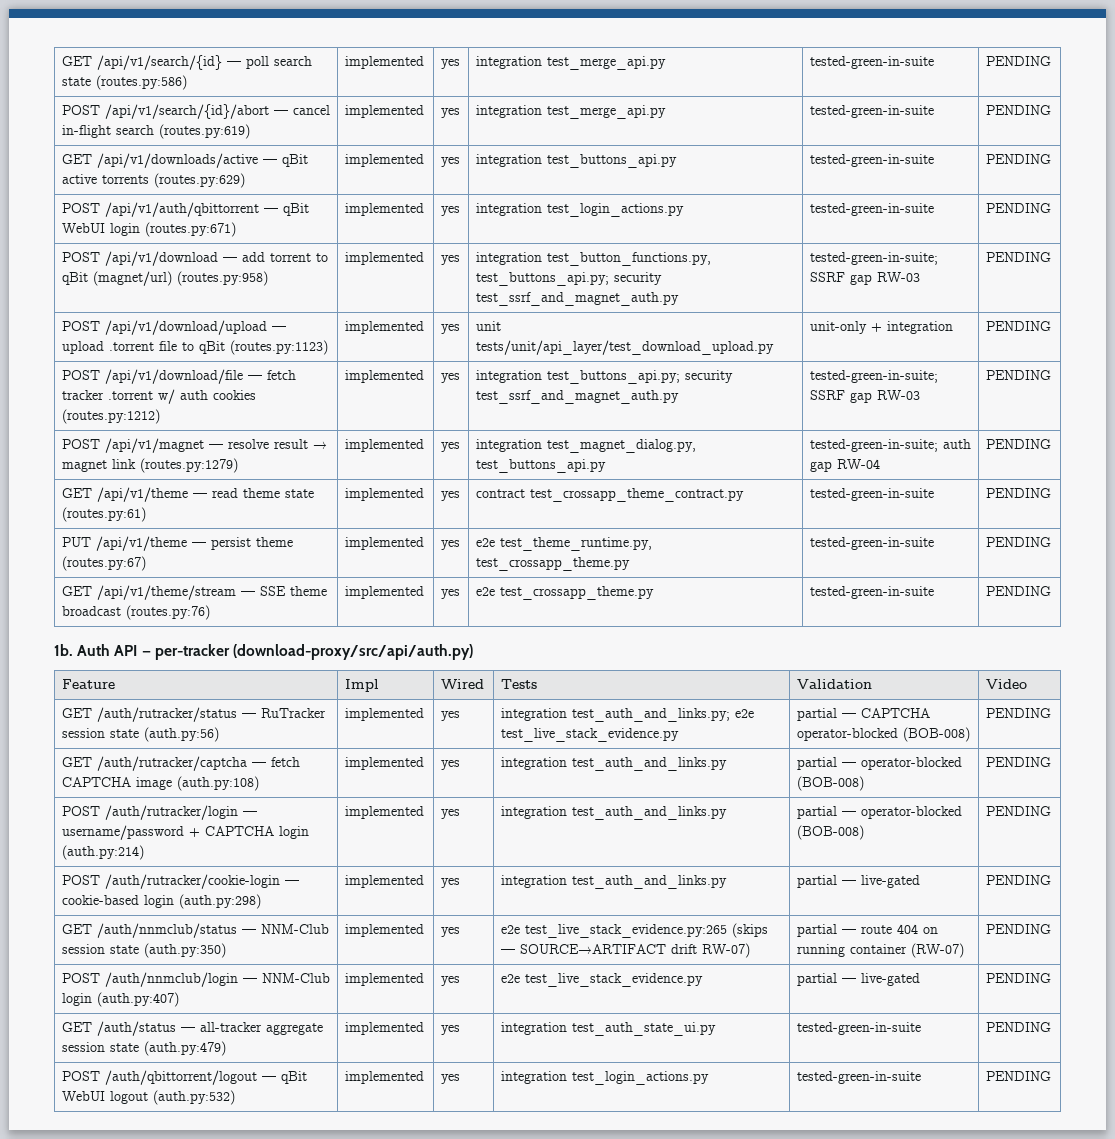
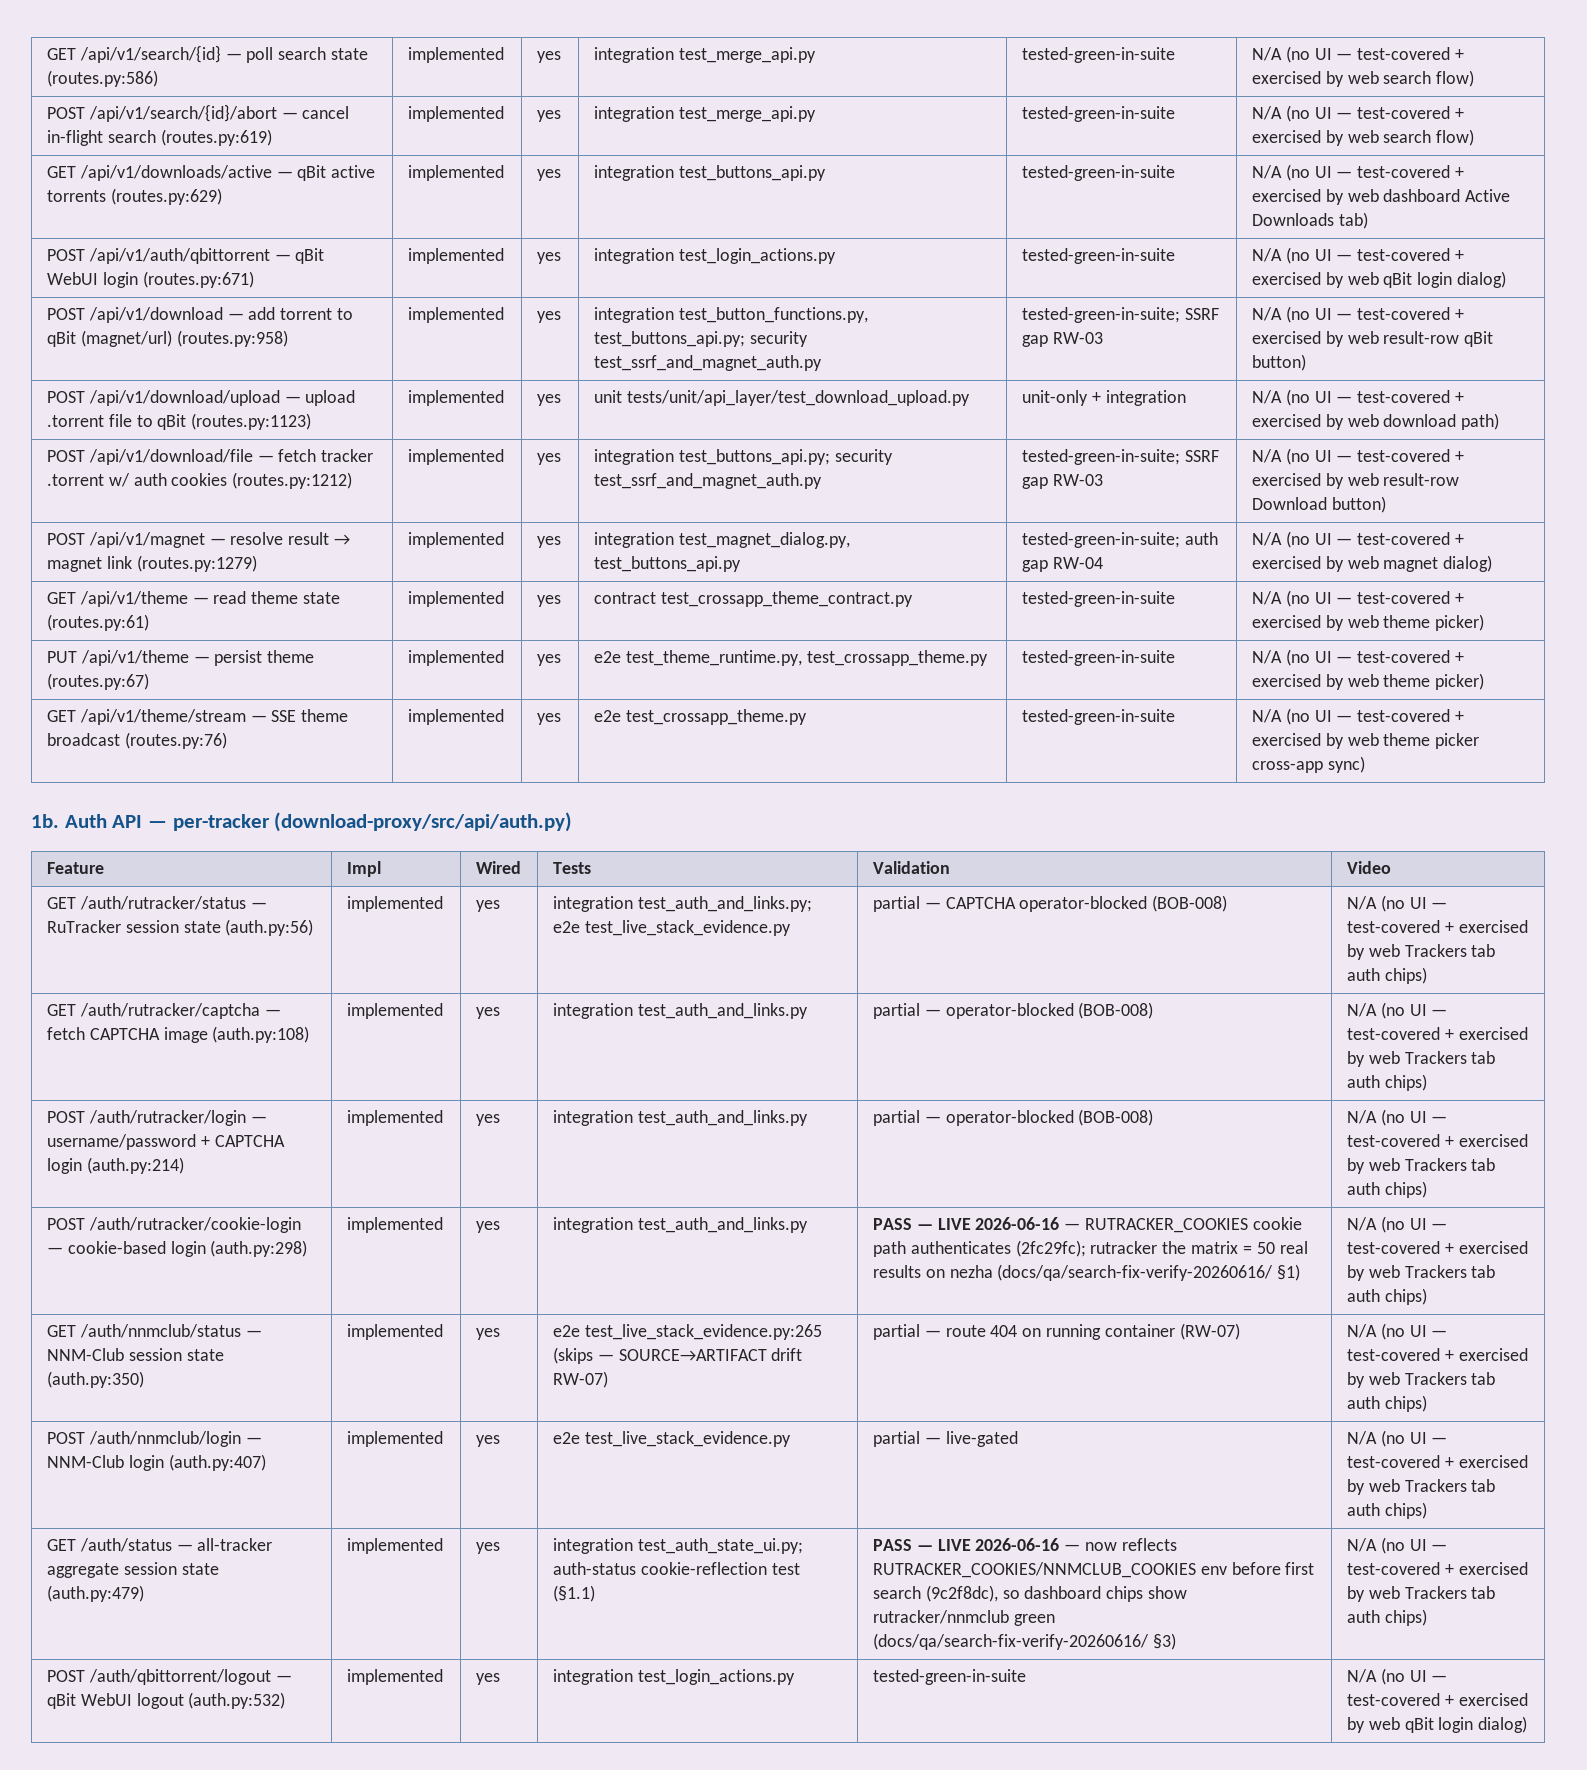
[985,56,1051,66] PENDING -> [1251,46,1465,63] [1251,70,1475,87] N/A (no UI — test-covered + exercised by web search flow)
[985,105,1051,115] PENDING -> [1251,105,1465,122] [1251,129,1475,146] N/A (no UI — test-covered + exercised by web search flow)
[985,154,1051,164] PENDING -> [1251,164,1465,181] [1251,189,1511,205] [1251,212,1368,229] N/A (no UI — test-covered + exercised by web dashboard Active Downloads tab)
[985,203,1051,213] PENDING -> [1251,247,1465,264] [1251,271,1507,288] N/A (no UI — test-covered + exercised by web qBit login dialog)
[985,252,1051,262] PENDING -> [1251,306,1465,323] [1251,331,1494,347] [1251,354,1306,371] N/A (no UI — test-covered + exercised by web result-row qBit button)
[985,321,1051,331] PENDING -> [1251,389,1465,406] [1251,413,1500,430] N/A (no UI — test-covered + exercised by web download path)
[985,370,1051,380] PENDING -> [1251,448,1465,465] [1251,473,1460,489] [1251,496,1386,513] N/A (no UI — test-covered + exercised by web result-row Download button)
[985,439,1051,449] PENDING -> [1251,531,1465,548] [1251,555,1493,572] N/A (no UI — test-covered + exercised by web magnet dialog)
[985,488,1051,498] PENDING -> [1251,590,1465,607] [1251,614,1485,631] N/A (no UI — test-covered + exercised by web theme picker)
[985,537,1051,547] PENDING -> [1251,649,1465,666] [1251,673,1485,690] N/A (no UI — test-covered + exercised by web theme picker)
[985,586,1051,596] PENDING -> [1251,708,1465,725] [1251,733,1480,749] [1251,756,1365,773] N/A (no UI — test-covered + exercised by web theme picker cross-app sync)
[985,708,1051,718] PENDING -> [1346,895,1448,912] [1346,920,1528,933] [1346,944,1496,960] [1346,967,1427,984] N/A (no UI — test-covered + exercised by web Trackers tab auth chips)
[985,757,1051,767] PENDING -> [1346,1002,1448,1019] [1346,1027,1528,1040] [1346,1051,1496,1067] [1346,1074,1427,1091] N/A (no UI — test-covered + exercised by web Trackers tab auth chips)
[985,806,1051,816] PENDING -> [1346,1109,1448,1126] [1346,1134,1528,1147] [1346,1158,1496,1174] [1346,1181,1427,1198] N/A (no UI — test-covered + exercised by web Trackers tab auth chips)
[796,875,920,888] [985,875,1051,885] partial — live-gated | PENDING -> [872,1217,1303,1233] [872,1240,1308,1257] [872,1264,1301,1281] [1346,1216,1448,1233] [1346,1241,1528,1254] [1346,1265,1496,1281] [1346,1288,1427,1305] PASS — LIVE 2026-06-16 — RUTRACKER_COOKIES cookie path authenticates (2fc29fc); rutracker the matrix = 50 real results on nezha (docs/qa/search-fix-verify-20260616/ §1) | N/A (no UI — test-covered + exercised by web Trackers tab auth chips)
[985,924,1051,934] PENDING -> [1346,1323,1448,1340] [1346,1348,1528,1361] [1346,1372,1496,1388] [1346,1395,1427,1412] N/A (no UI — test-covered + exercised by web Trackers tab auth chips)
[985,973,1051,983] PENDING -> [1346,1430,1448,1447] [1346,1455,1528,1468] [1346,1479,1496,1495] [1346,1502,1427,1519] N/A (no UI — test-covered + exercised by web Trackers tab auth chips)
[571,1022,716,1036] [796,1022,921,1035] [985,1022,1051,1032] test_auth_state_ui.py | tested-green-in-suite | PENDING -> [637,1538,803,1554] [552,1562,800,1575] [552,1585,595,1602] [872,1538,1178,1551] [872,1562,1315,1578] [872,1585,1188,1602] [872,1610,1055,1626] [872,1633,1176,1650] [1346,1537,1448,1554] [1346,1562,1528,1575] [1346,1586,1496,1602] [1346,1609,1427,1626] test_auth_state_ui.py; auth-status cookie-reflection test (§1.1) | PASS — LIVE 2026-06-16 — now reflects RUTRACKER_COOKIES/NNMCLUB_COOKIES env before first search (9c2f8dc), so dashboard chips show rutracker/nnmclub green (docs/qa/search-fix-verify-20260616/ §3) | N/A (no UI — test-covered + exercised by web Trackers tab auth chips)
[985,1071,1051,1081] PENDING -> [1346,1668,1448,1685] [1346,1693,1528,1706] [1346,1716,1528,1733] N/A (no UI — test-covered + exercised by web qBit login dialog)

